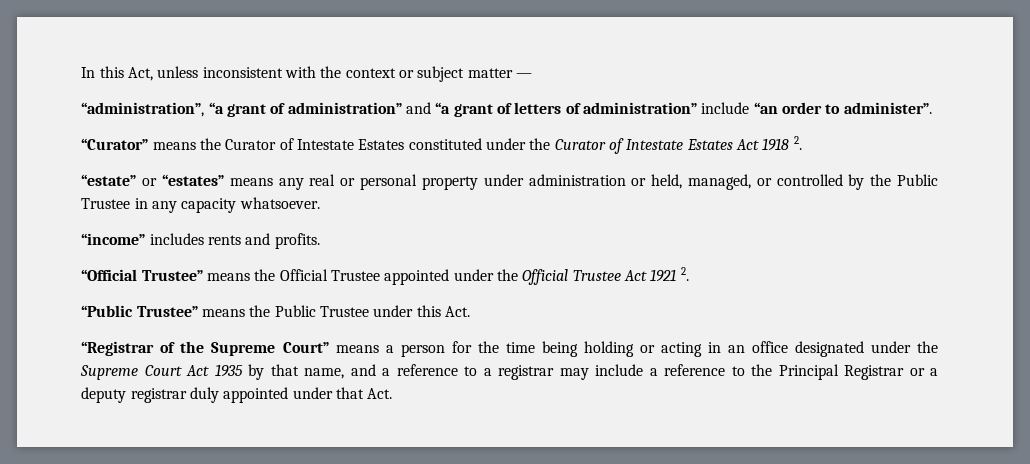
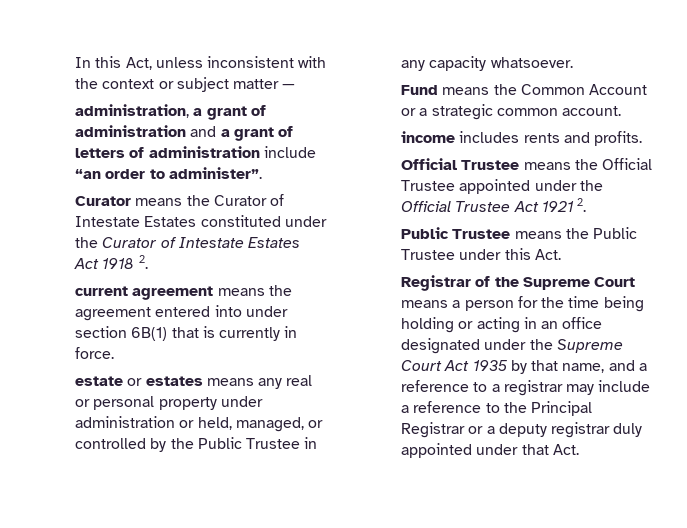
[81,102,451,117] “administration”, “a grant of administration” and “a -> [74,104,266,120] [74,125,230,137] administration, a grant of administration and a
[582,102,697,114] administration” -> [148,146,260,158] administration
[81,138,149,150] “Curator” -> [74,196,131,206] Curator
[81,174,225,186] “estate” or “estates” -> [74,285,292,300] [74,305,288,321] [74,326,298,341] [74,347,114,359] [74,376,203,386] current agreement means the agreement entered into under section 6B(1) that is currently in force. // estate or estates
[81,233,146,245] “income” -> [400,84,648,95] [400,104,622,120] [400,131,455,143] Fund means the Common Account or a strategic common account. // income
[81,269,203,281] “Official Trustee” -> [400,158,520,170] Official Trustee
[81,305,198,317] “Public Trustee” -> [400,227,511,239] Public Trustee
[81,341,155,356] “Registrar -> [400,275,471,291] Registrar
[282,342,329,353] Court” -> [594,277,636,287] Court

